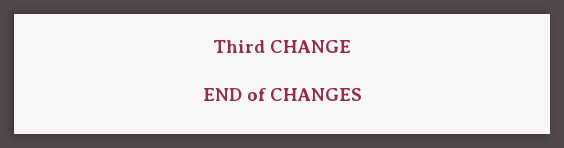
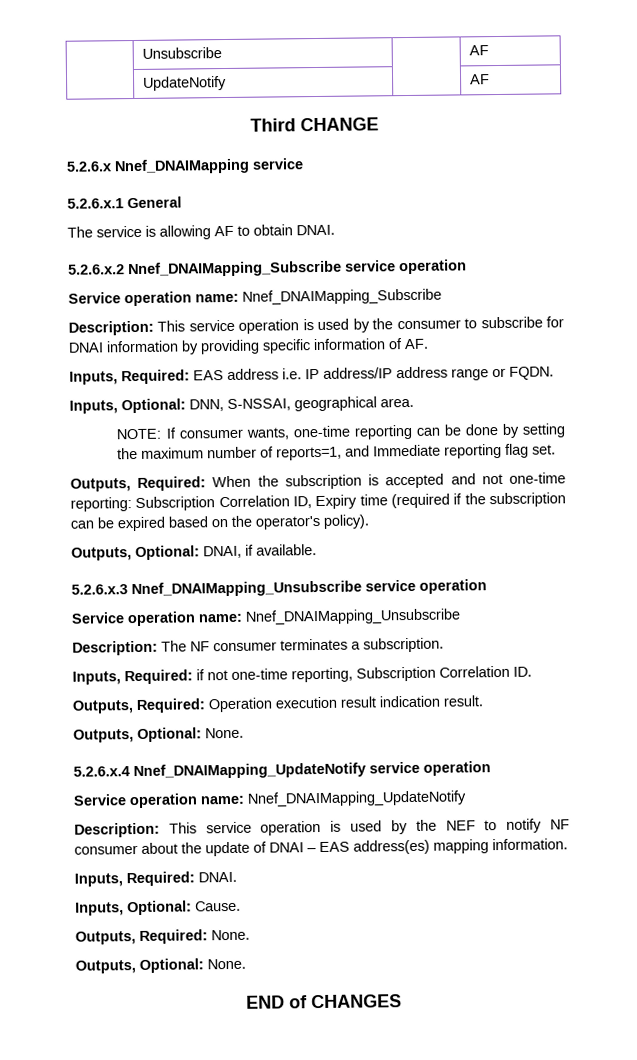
[213,40,351,53] Third CHANGE -> [141,47,222,59] [468,45,489,56] [142,75,227,91] [468,74,490,85] [249,117,379,132] [66,158,304,175] [67,196,182,209] [67,224,335,240] [68,259,467,278] [68,288,442,307] [68,316,564,336] [68,338,429,355] [69,366,554,385] [69,396,414,414] [116,423,565,440] [117,443,557,461] [70,472,566,492] [70,492,566,512] [70,514,369,532] [71,544,317,561] [71,579,487,598] [71,608,461,627] [72,637,444,656] [72,665,532,685] [72,695,483,714] [73,727,244,743] [73,761,491,780] [73,790,467,809] [74,818,570,838] [74,838,568,857] [74,871,237,887] [75,900,241,916] [75,929,250,945] [75,958,246,974] | Unsubscribe | | AF // | UpdateNotify | | AF // Third CHANGE // 5.2.6.x Nnef_DNAIMapping service // 5.2.6.x.1 General // The service is allowing AF to obtain DNAI. // 5.2.6.x.2 Nnef_DNAIMapping_Subscribe service operation // Service operation name: Nnef_DNAIMapping_Subscribe // Description: This service operation is used by the consumer to subscribe for DNAI information by providing specific information of AF. // Inputs, Required: EAS address i.e. IP address/IP address range or FQDN. // Inputs, Optional: DNN, S-NSSAI, geographical area. // NOTE: If consumer wants, one-time reporting can be done by setting the maximum number of reports=1, and Immediate reporting flag set. // Outputs, Required: When the subscription is accepted and not one-time reporting: Subscription Correlation ID, Expiry time (required if the subscription can be expired based on the operator's policy). // Outputs, Optional: DNAI, if available. // 5.2.6.x.3 Nnef_DNAIMapping_Unsubscribe service operation // Service operation name: Nnef_DNAIMapping_Unsubscribe // Description: The NF consumer terminates a subscription. // Inputs, Required: if not one-time reporting, Subscription Correlation ID. // Outputs, Required: Operation execution result indication result. // Outputs, Optional: None. // 5.2.6.x.4 Nnef_DNAIMapping_UpdateNotify service operation // Service operation name: Nnef_DNAIMapping_UpdateNotify // Description: This service operation is used by the NEF to notify NF consumer about the update of DNAI – EAS address(es) mapping information. // Inputs, Required: DNAI. // Inputs, Optional: Cause. // Outputs, Required: None. // Outputs, Optional: None.

